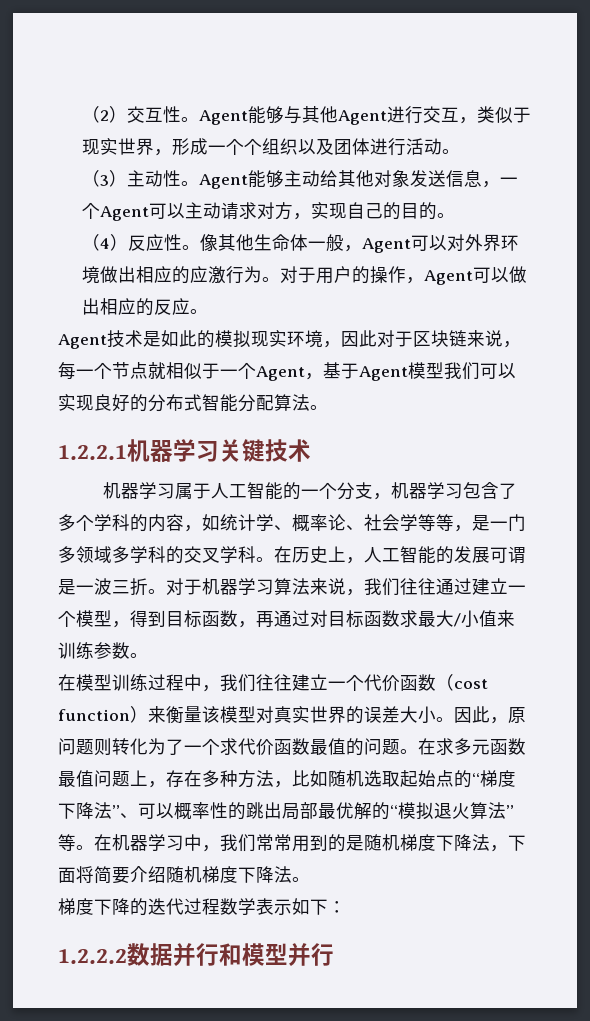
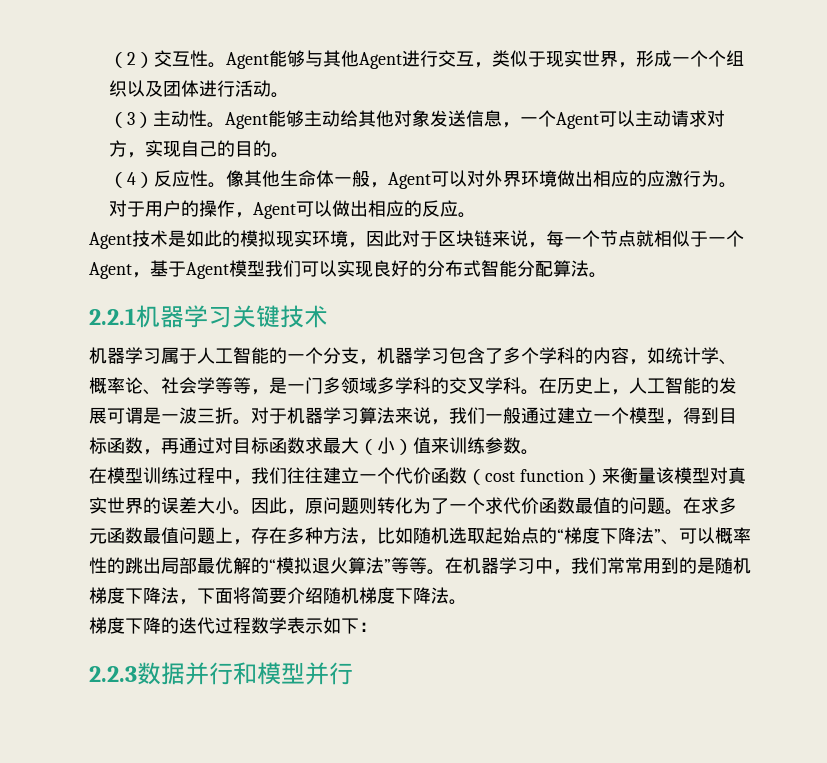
[58,445,127,460] 1.2.2.1 -> [89,308,136,325] 2.2.1
[400,578,436,595] 往往 -> [485,407,521,424] 一般
[454,610,479,628] /小 -> [359,437,413,455] （小）
(76, 842) none -> [409,557,427,574] 等
[58,949,127,964] 1.2.2.2 -> [89,666,137,682] 2.2.3

